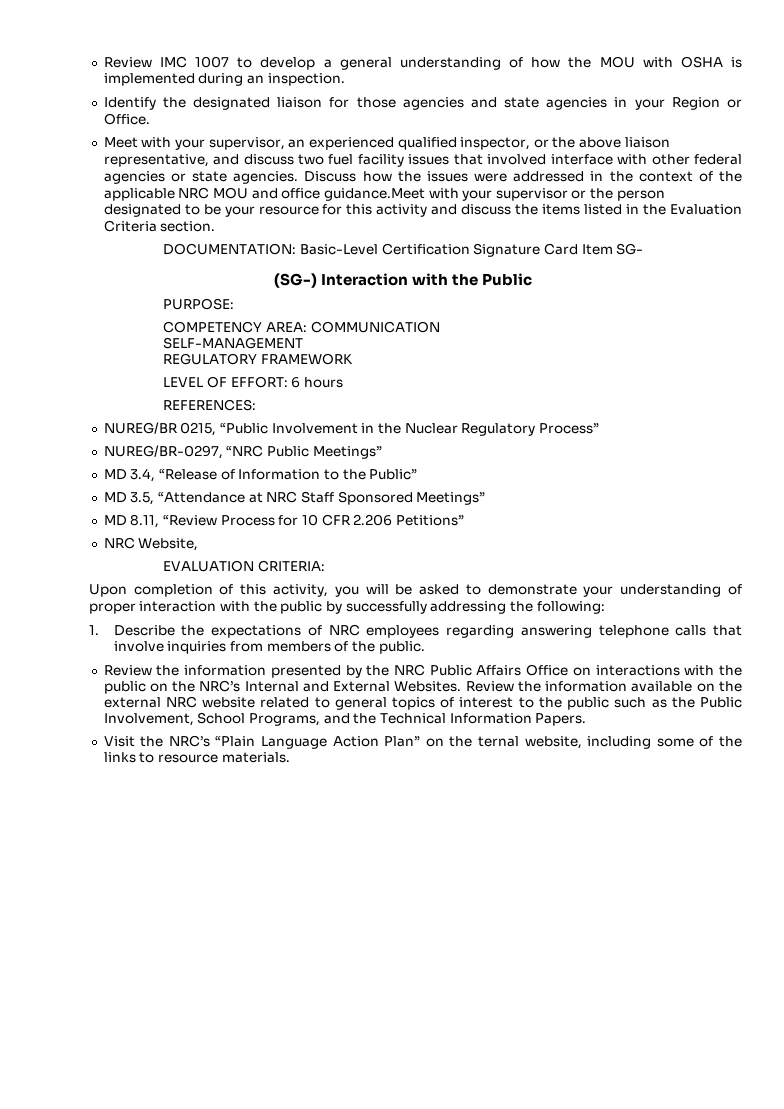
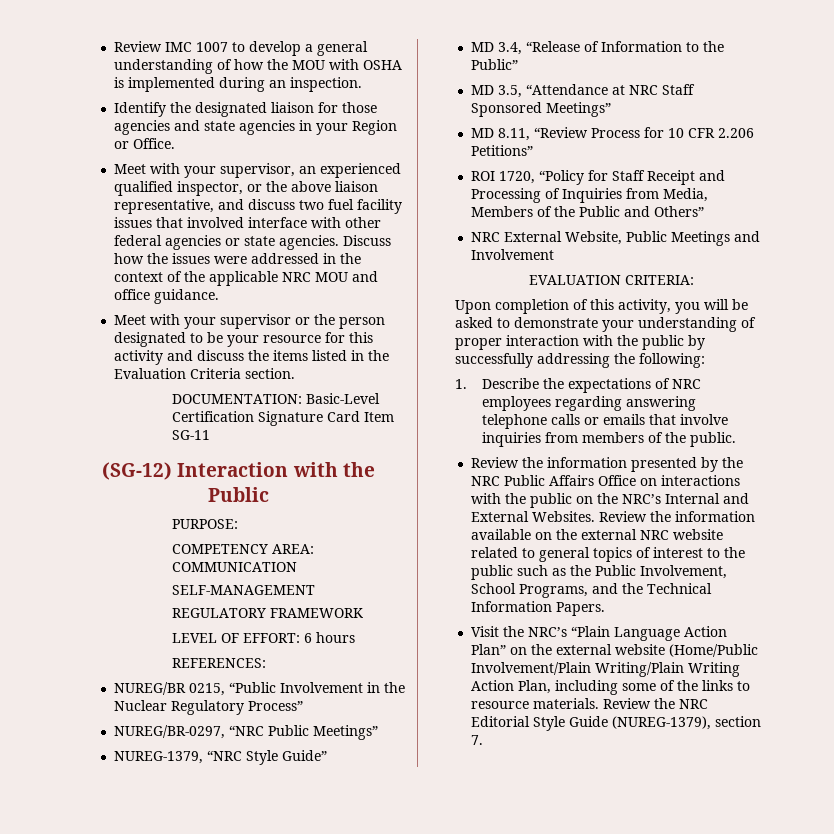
[323,188,425,201] guidance.Meet -> [153,289,219,304] [113,315,146,325] guidance. // Meet
[616,243,644,255] [273,273,317,288] SG- // (SG-) -> [171,430,210,440] [102,462,173,480] SG-11 // (SG-12)
(382, 452) none -> [113,750,327,765] // NUREG-1379, “NRC Style Guide”
[103,537,135,549] // NRC -> [470,170,725,185] [470,188,708,203] [470,206,704,217] [470,231,562,242] // ROI 1720, “Policy for Staff Receipt and Processing of Inquiries from Media, Members of the Public and Others” // NRC External
(199, 544) none -> [625,231,760,246] [470,249,554,260] Public Meetings and Involvement
(707, 630) none -> [583,414,645,425] or emails
[478,736,582,749] ternal website, -> [555,644,758,657] [470,662,740,677] [470,680,551,694] external website (Home/Public Involvement/Plain Writing/Plain Writing Action Plan,
(290, 757) none -> [602,698,708,709] [470,716,761,731] [470,735,483,745] Review the NRC Editorial Style Guide (NUREG-1379), section 7.

